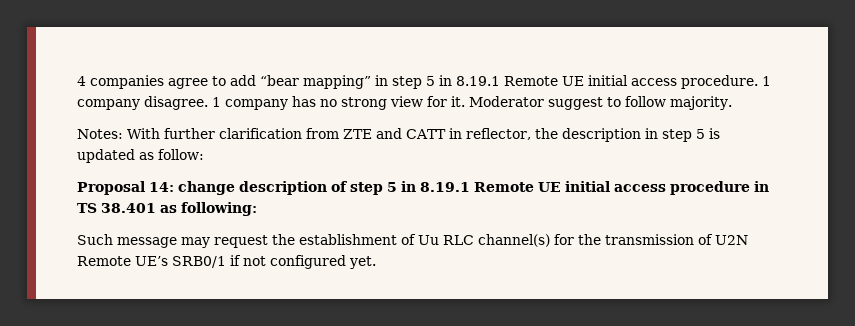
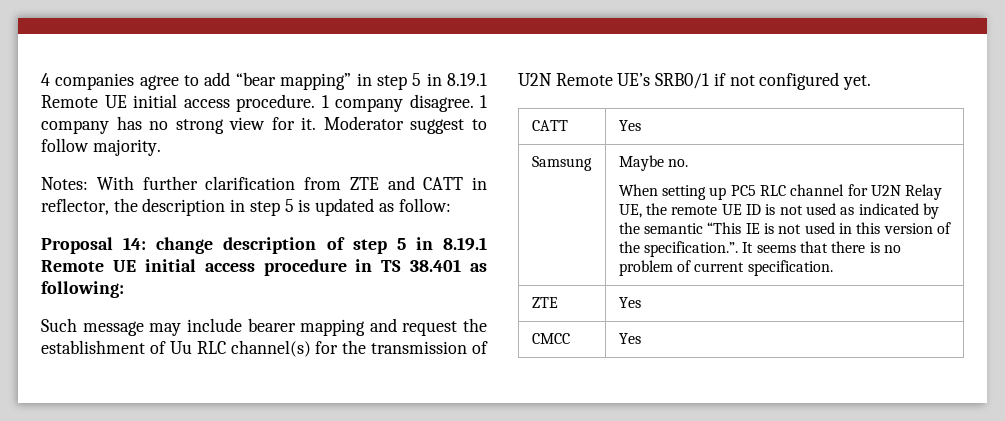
(210, 242) none -> [186,318,397,336] include bearer mapping and
(376, 262) none -> [531,120,568,131] [618,120,641,131] [531,156,592,171] [618,155,689,171] [618,184,943,200] [618,203,939,219] [618,222,951,234] [618,241,901,257] [618,260,833,276] [531,297,558,308] [618,297,641,308] [531,333,570,344] [618,333,641,344] // CATT | Yes // Samsung | Maybe no. // When setting up PC5 RLC channel for U2N Relay UE, the remote UE ID is not used as indicated by the semantic “This IE is not used in this version of the specification.”. It seems that there is no problem of current specification. // ZTE | Yes // CMCC | Yes

